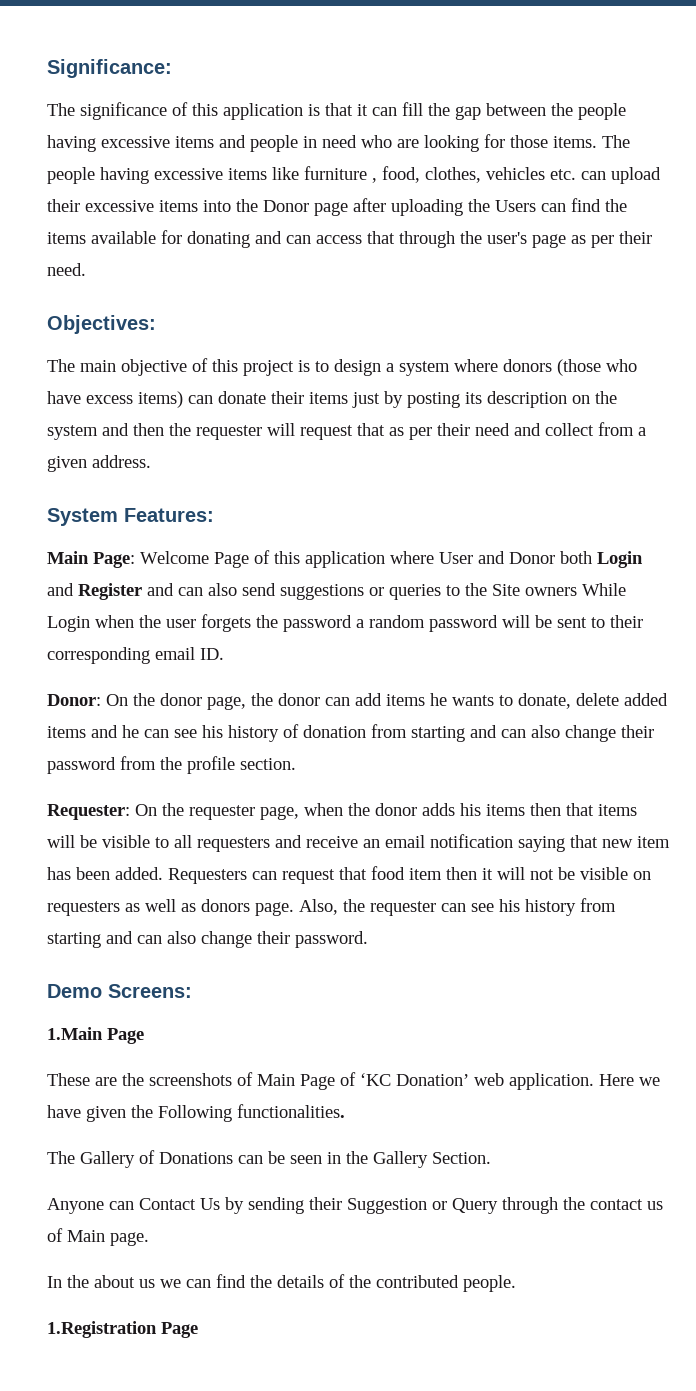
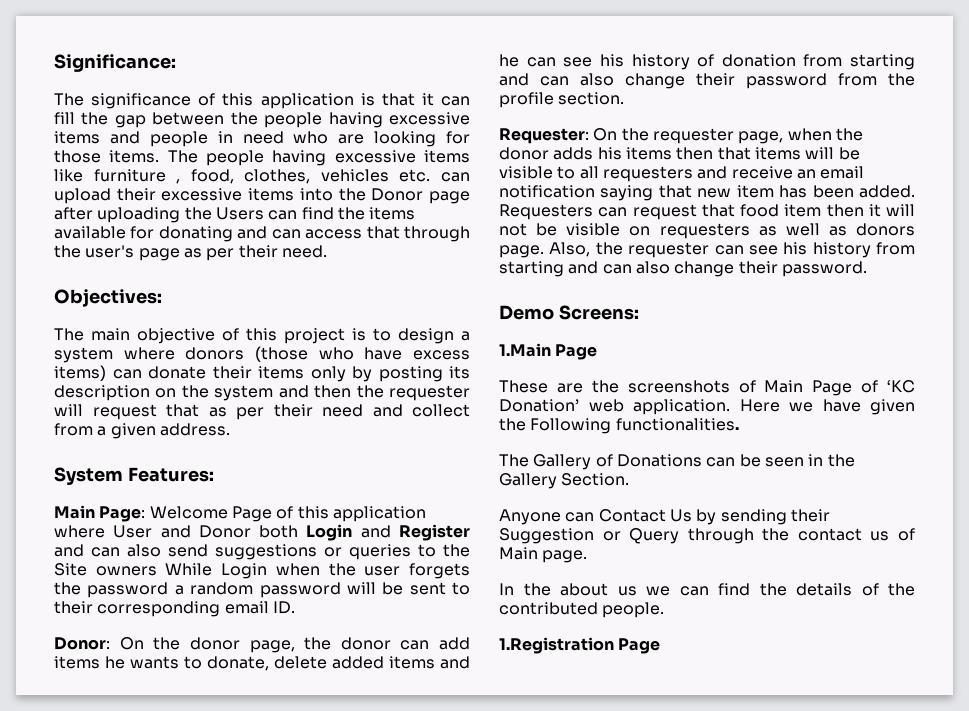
[352,392,380,408] just -> [310,366,346,382] only

